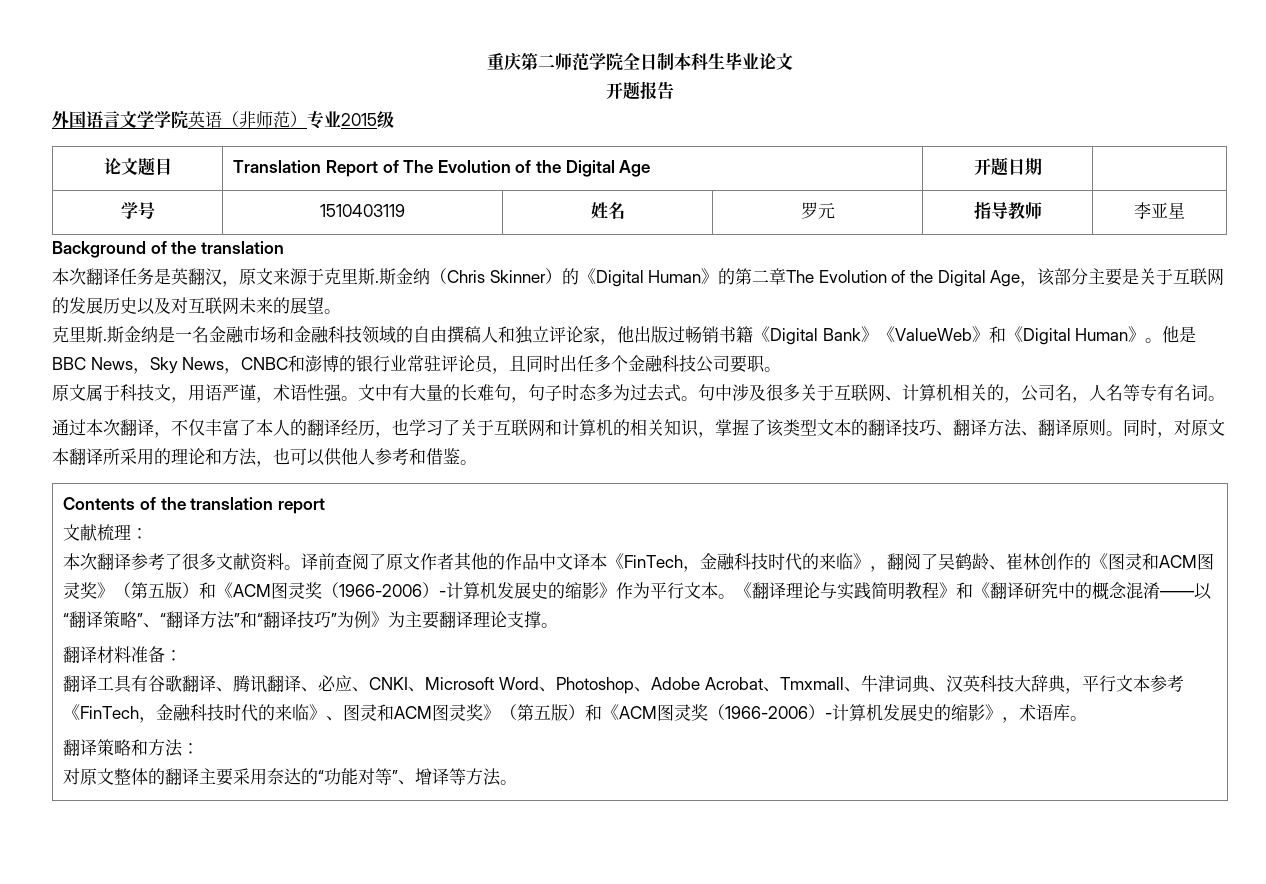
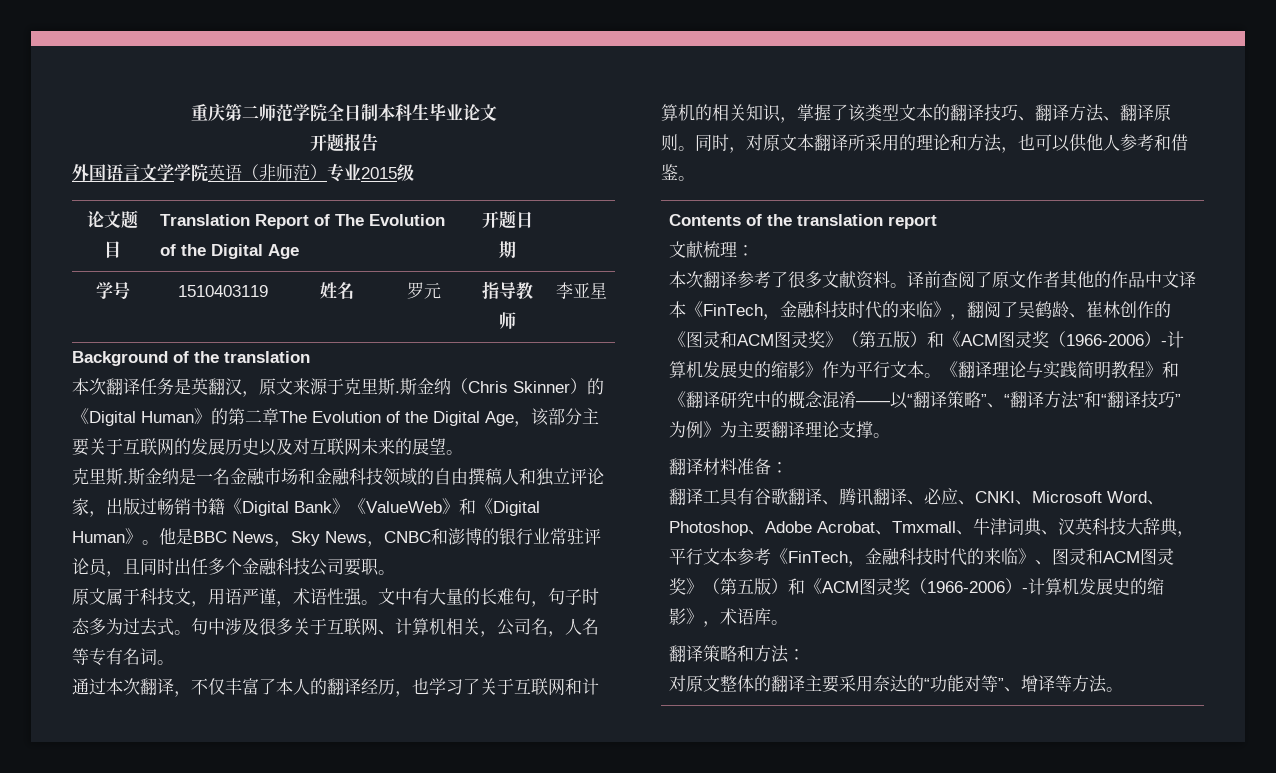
[1122,268,1140,285] 是 -> (89, 447) none
[617,326,634,343] 他 -> (106, 514) none
[987,384,1004,401] 的 -> (480, 626) none

